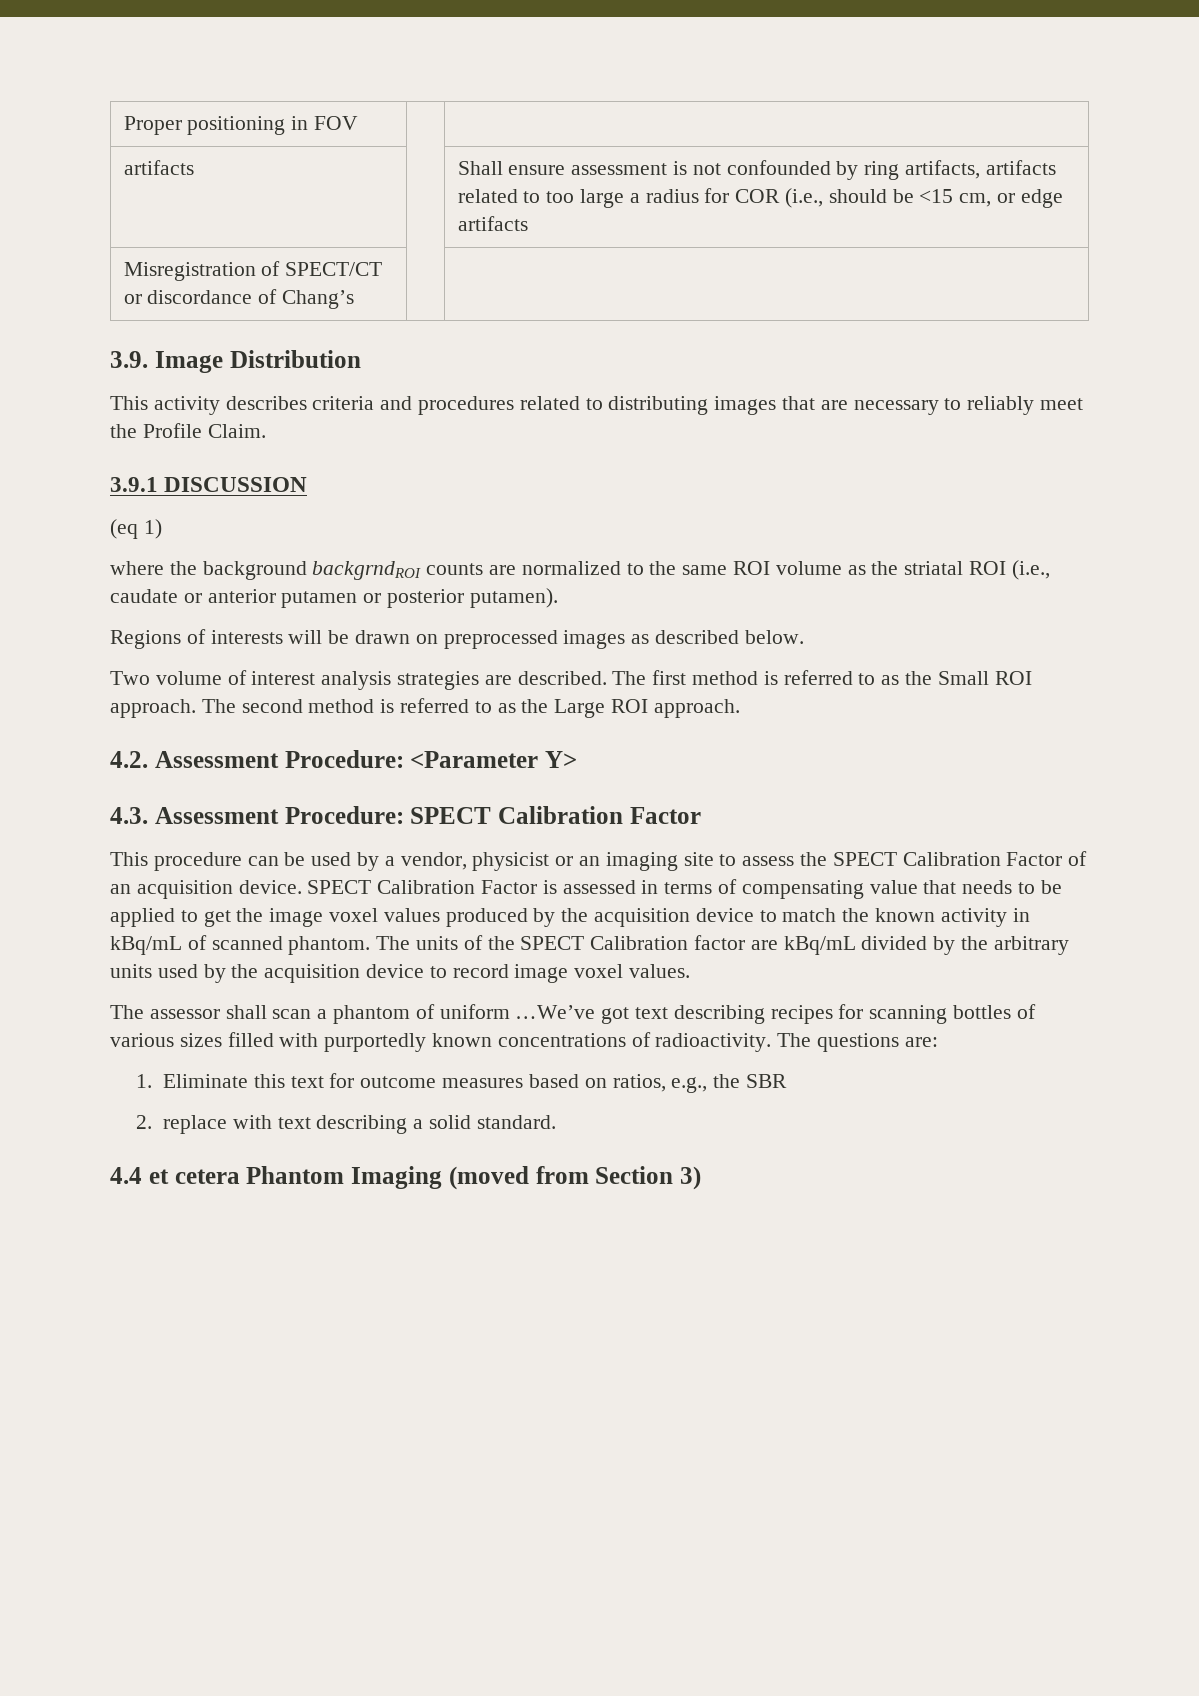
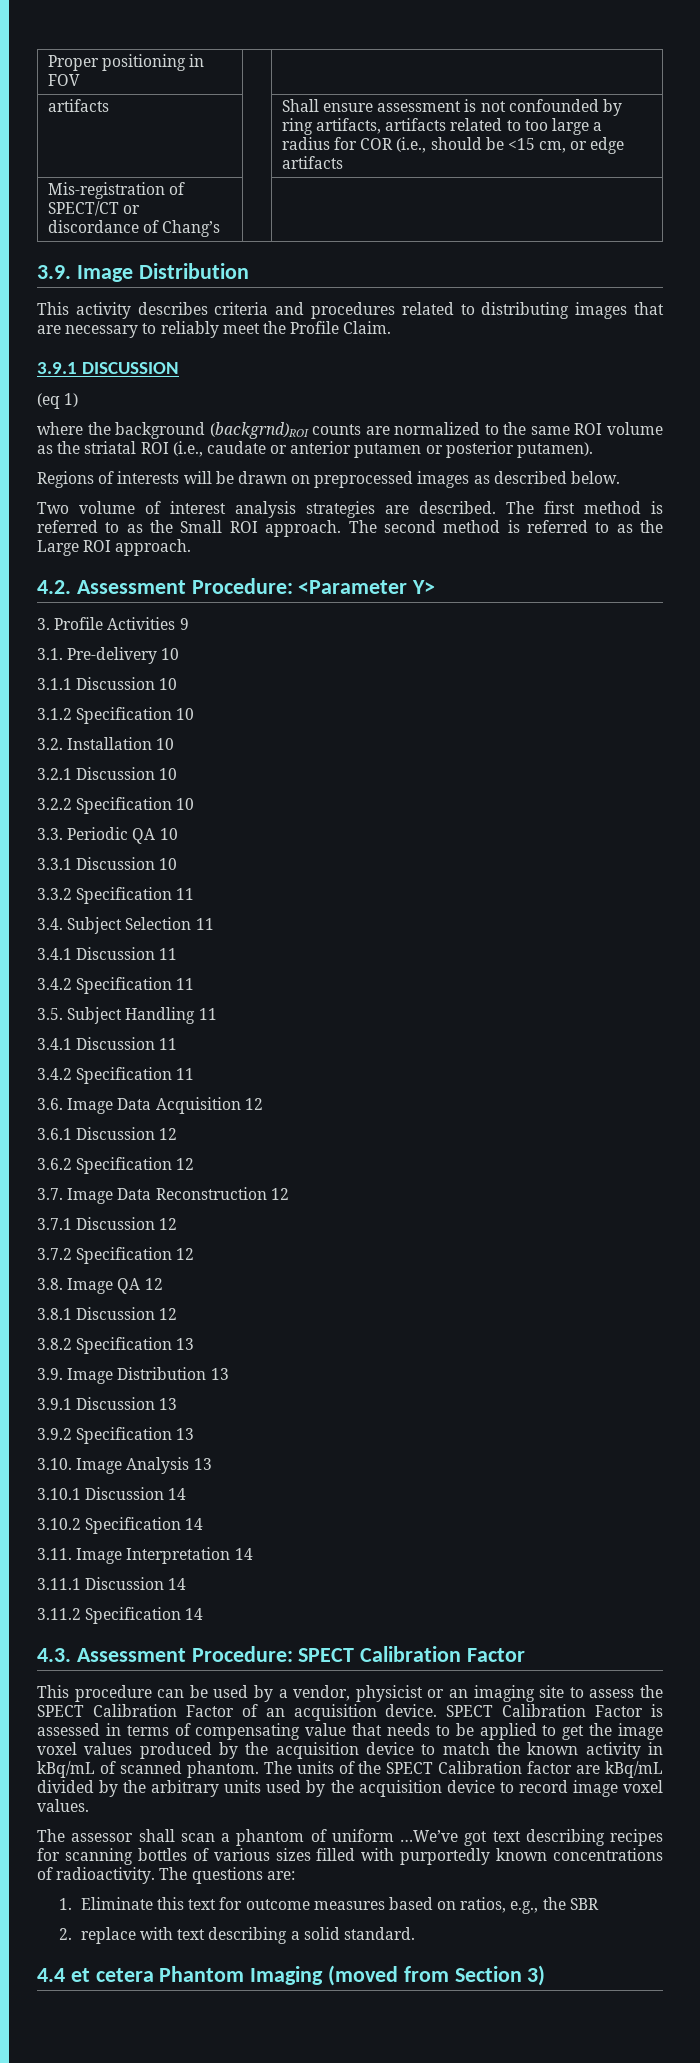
[123,262,256,281] Misregistration -> [47,182,165,199] Mis-registration
[312,561,422,580] backgrndROI -> [209,422,309,439] (backgrnd)ROI
(577, 759) none -> [37,617,189,630] [37,647,180,664] [37,677,178,690] [37,707,195,724] [37,737,175,750] [37,767,178,780] [37,797,195,814] [37,827,178,844] [37,857,178,870] [37,887,195,904] [37,917,214,934] [37,947,178,960] [37,977,195,994] [37,1007,217,1024] [37,1037,178,1050] [37,1067,195,1084] [37,1097,263,1114] [37,1127,178,1140] [37,1157,195,1174] [37,1187,289,1204] [37,1217,178,1230] [37,1247,195,1264] [37,1278,163,1294] [37,1307,178,1320] [37,1337,195,1354] [37,1367,229,1384] [37,1397,178,1410] [37,1427,195,1444] [37,1457,212,1474] [37,1487,187,1500] [37,1517,204,1534] [37,1547,253,1564] [37,1577,187,1590] [37,1607,204,1624] // 3. Profile Activities 9 // 3.1. Pre-delivery 10 // 3.1.1 Discussion 10 // 3.1.2 Specification 10 // 3.2. Installation 10 // 3.2.1 Discussion 10 // 3.2.2 Specification 10 // 3.3. Periodic QA 10 // 3.3.1 Discussion 10 // 3.3.2 Specification 11 // 3.4. Subject Selection 11 // 3.4.1 Discussion 11 // 3.4.2 Specification 11 // 3.5. Subject Handling 11 // 3.4.1 Discussion 11 // 3.4.2 Specification 11 // 3.6. Image Data Acquisition 12 // 3.6.1 Discussion 12 // 3.6.2 Specification 12 // 3.7. Image Data Reconstruction 12 // 3.7.1 Discussion 12 // 3.7.2 Specification 12 // 3.8. Image QA 12 // 3.8.1 Discussion 12 // 3.8.2 Specification 13 // 3.9. Image Distribution 13 // 3.9.1 Discussion 13 // 3.9.2 Specification 13 // 3.10. Image Analysis 13 // 3.10.1 Discussion 14 // 3.10.2 Specification 14 // 3.11. Image Interpretation 14 // 3.11.1 Discussion 14 // 3.11.2 Specification 14

